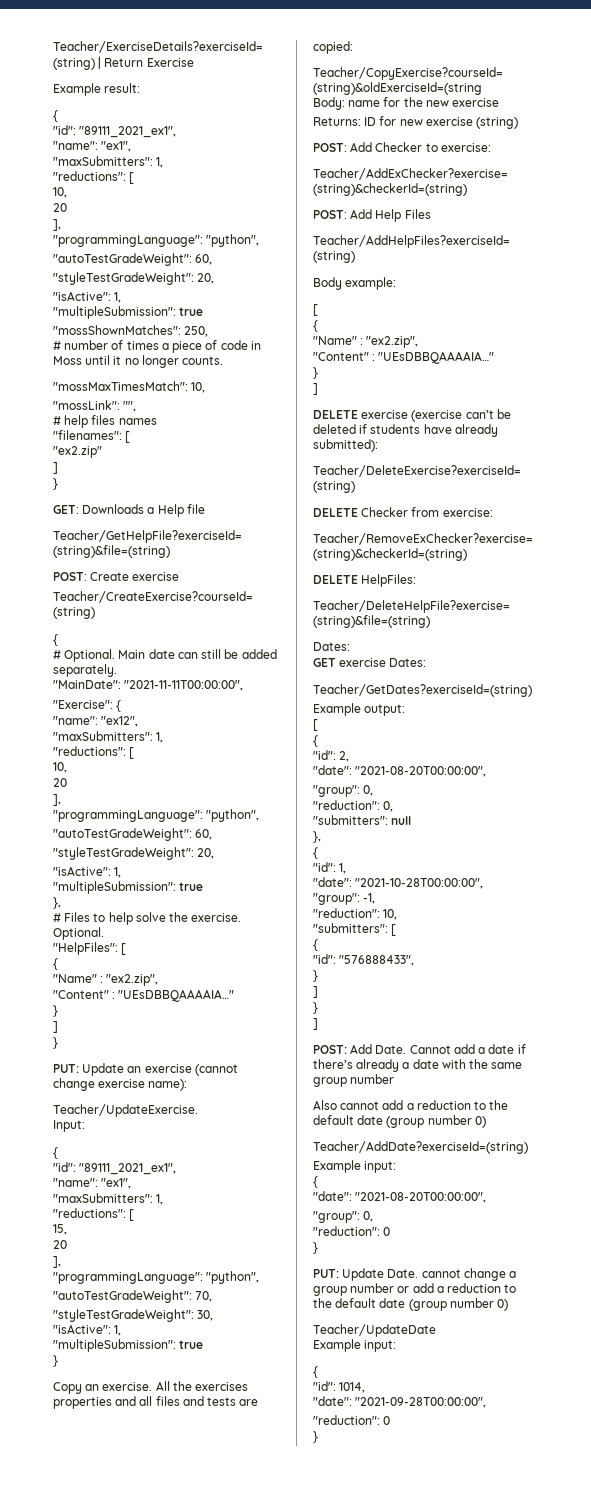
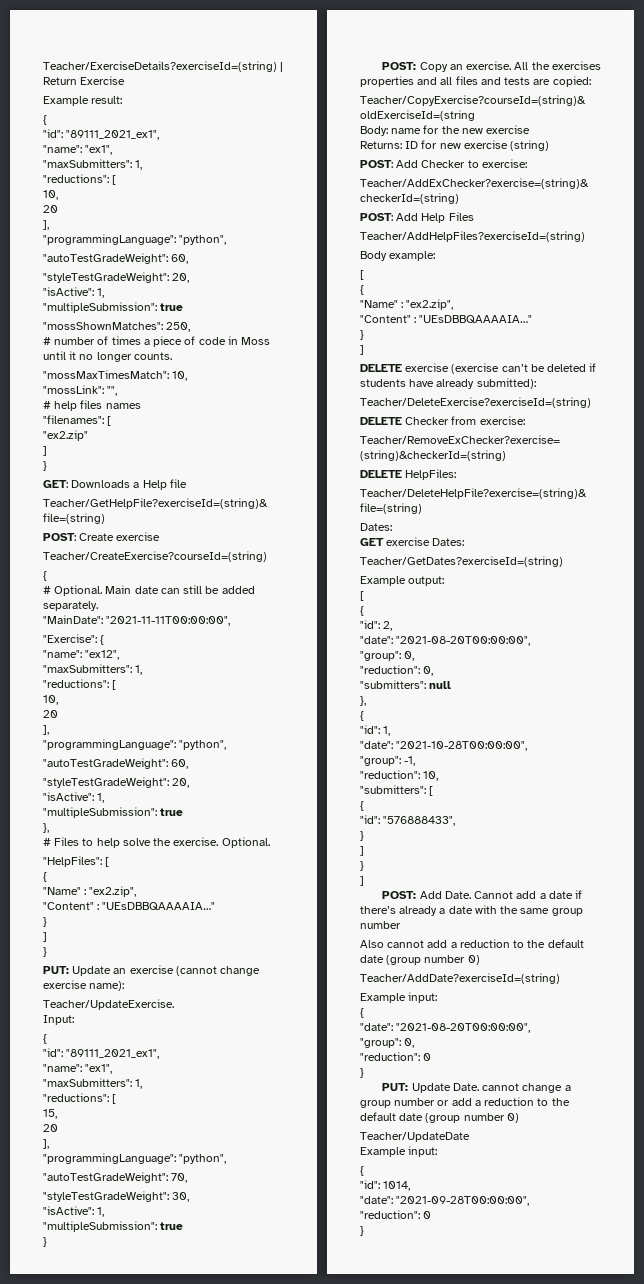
(58, 1361) none -> [382,62,417,70] POST:

